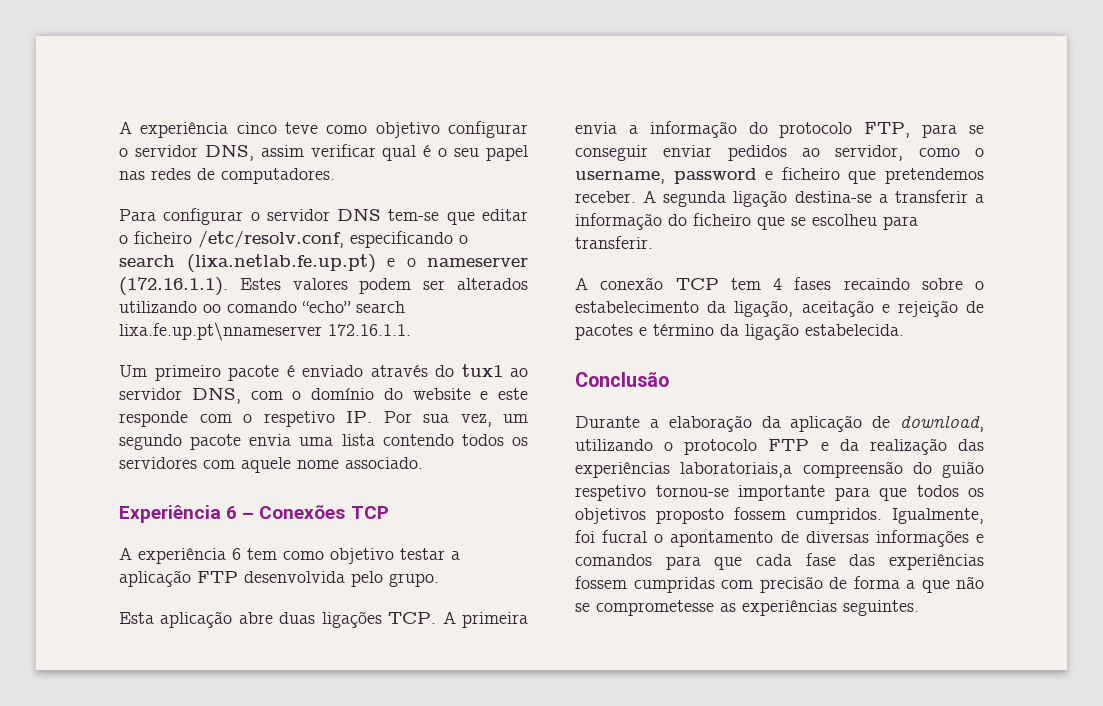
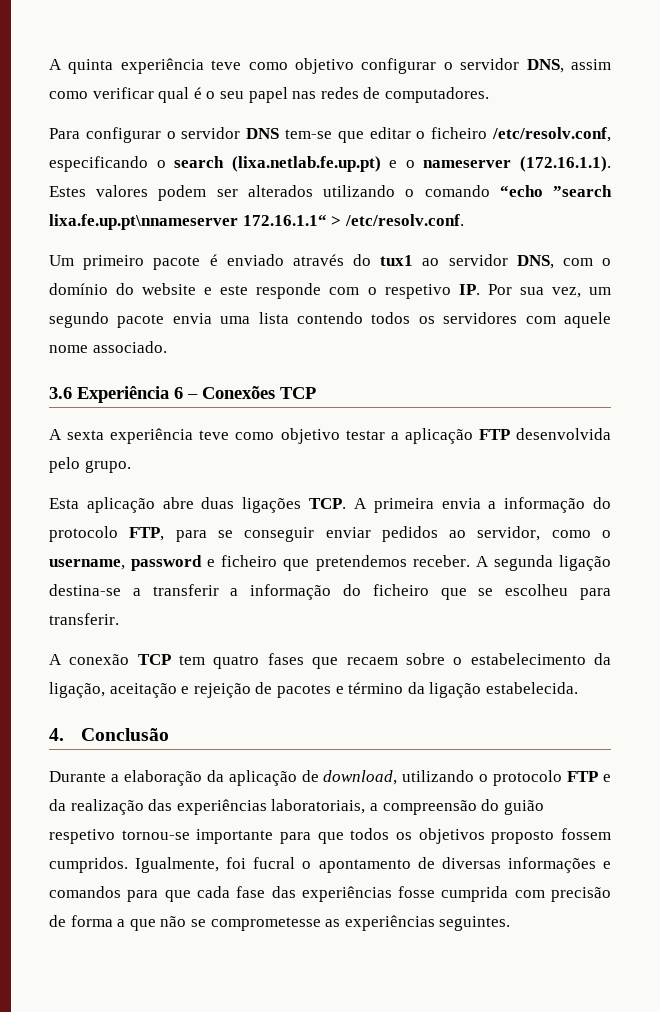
[119,121,277,138] A experiência cinco -> [49,58,204,74] A quinta experiência
(304, 151) none -> [49,91,88,99] como
[203,301,405,313] [119,322,411,341] oo comando “echo” search lixa.fe.up.pt\nnameserver 172.16.1.1. -> [405,185,612,197] [49,214,464,230] o comando “echo ”search lixa.fe.up.pt\nnameserver 172.16.1.1“ > /etc/resolv.conf.
(423, 463) none -> [49,387,72,399] 3.6
[138,547,277,564] experiência 6 tem -> [67,428,230,444] sexta experiência teve
[773,277,910,290] 4 fases recaindo -> [213,653,398,669] quatro fases que recaem
(904, 330) none -> [49,728,64,741] 4.
[680,462,793,478] laboratoriais,a -> [271,799,378,814] laboratoriais, a
[575,576,715,593] fossem cumpridas -> [398,886,509,902] fosse cumprida

